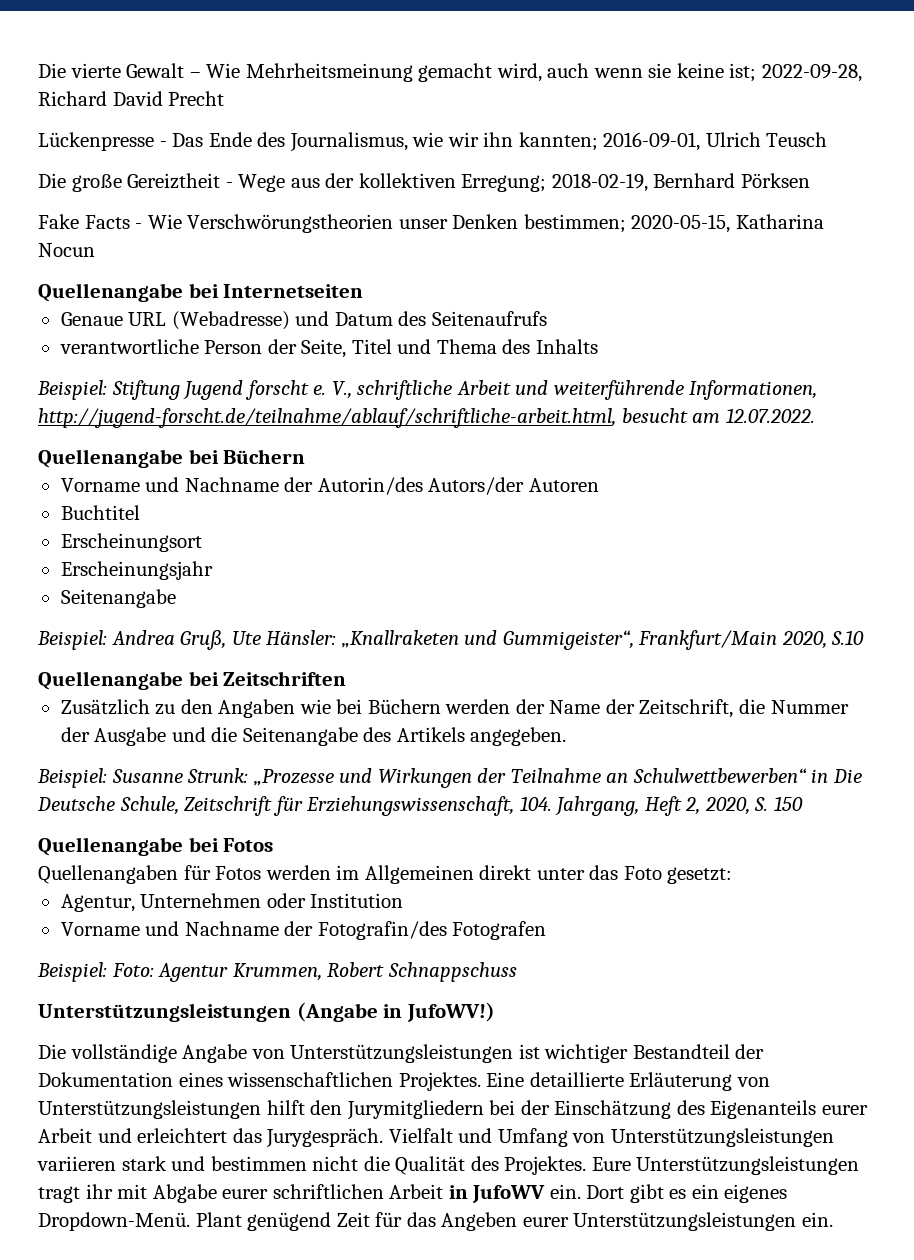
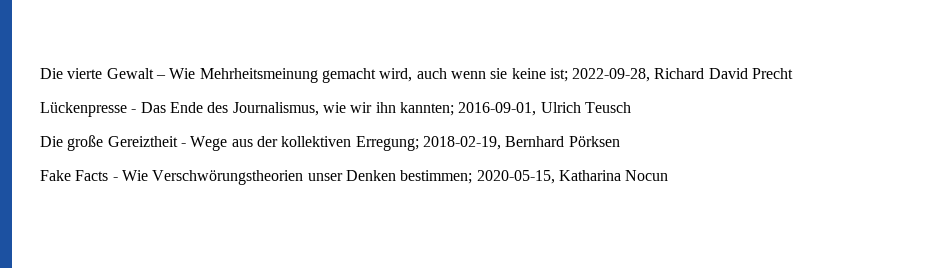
[38,283,364,302] [60,311,547,330] [59,339,598,358] [37,380,818,400] [38,408,815,428] [38,449,306,468] [60,477,599,495] [60,505,140,520] [60,533,202,552] [60,561,213,580] [60,589,176,608] [37,630,865,650] [38,671,347,690] [60,699,849,718] [60,727,567,746] [37,768,862,788] [37,796,803,816] [38,837,274,856] [38,865,733,884] [60,893,404,912] [60,921,547,940] [37,962,517,982] [38,1002,495,1022] [38,1044,765,1063] [38,1072,770,1091] [38,1100,868,1120] [38,1128,834,1148] [37,1156,860,1175] [38,1184,788,1203] [38,1212,833,1231] // Quellenangabe bei Internetseiten // Genaue URL (Webadresse) und Datum des Seitenaufrufs // verantwortliche Person der Seite, Titel und Thema des Inhalts // Beispiel: Stiftung Jugend forscht e. V., schriftliche Arbeit und weiterführende Informationen, http://jugend-forscht.de/teilnahme/ablauf/schriftliche-arbeit.html, besucht am 12.07.2022. // Quellenangabe bei Büchern // Vorname und Nachname der Autorin/des Autors/der Autoren // Buchtitel // Erscheinungsort // Erscheinungsjahr // Seitenangabe // Beispiel: Andrea Gruß, Ute Hänsler: „Knallraketen und Gummigeister“, Frankfurt/Main 2020, S.10 // Quellenangabe bei Zeitschriften // Zusätzlich zu den Angaben wie bei Büchern werden der Name der Zeitschrift, die Nummer der Ausgabe und die Seitenangabe des Artikels angegeben. // Beispiel: Susanne Strunk: „Prozesse und Wirkungen der Teilnahme an Schulwettbewerben“ in Die Deutsche Schule, Zeitschrift für Erziehungswissenschaft, 104. Jahrgang, Heft 2, 2020, S. 150 // Quellenangabe bei Fotos // Quellenangaben für Fotos werden im Allgemeinen direkt unter das Foto gesetzt: // Agentur, Unternehmen oder Institution // Vorname und Nachname der Fotografin/des Fotografen // Beispiel: Foto: Agentur Krummen, Robert Schnappschuss // Unterstützungsleistungen (Angabe in JufoWV!) // Die vollständige Angabe von Unterstützungsleistungen ist wichtiger Bestandteil der Dokumentation eines wissenschaftlichen Projektes. Eine detaillierte Erläuterung von Unterstützungsleistungen hilft den Jurymitgliedern bei der Einschätzung des Eigenanteils eurer Arbeit und erleichtert das Jurygespräch. Vielfalt und Umfang von Unterstützungsleistungen variieren stark und bestimmen nicht die Qualität des Projektes. Eure Unterstützungsleistungen tragt ihr mit Abgabe eurer schriftlichen Arbeit in JufoWV ein. Dort gibt es ein eigenes Dropdown-Menü. Plant genügend Zeit für das Angeben eurer Unterstützungsleistungen ein. -> (669, 175) none

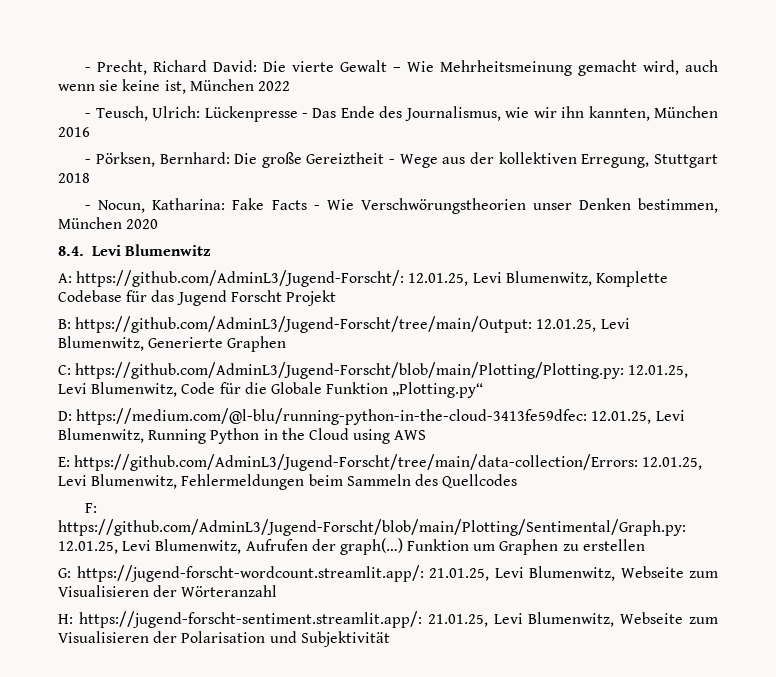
(40, 73) none -> [85,60,258,75] - Precht, Richard David:
[549,68,794,82] ist; 2022-09-28, Richard David Precht // -> [164,79,290,94] [85,106,201,121] ist, München 2022 // - Teusch, Ulrich:
[399,102,631,116] kannten; 2016-09-01, Ulrich Teusch // -> [588,106,718,121] [58,127,90,137] [85,152,230,167] kannten, München 2016 // - Pörksen, Bernhard:
[355,136,620,151] Erregung; 2018-02-19, Bernhard Pörksen // -> [581,154,718,168] [58,173,90,183] [85,198,226,213] Erregung, Stuttgart 2018 // - Nocun, Katharina:
[400,170,669,184] bestimmen; 2020-05-15, Katharina Nocun -> [638,198,718,213] [58,217,159,229] [58,244,211,256] [58,270,668,287] [58,290,336,306] [58,316,630,333] [58,336,287,352] [58,362,689,379] [58,382,484,398] [58,408,685,425] [58,428,427,444] [58,454,703,471] [58,474,518,490] [85,503,98,513] [58,519,686,536] [58,538,645,555] [58,565,718,582] [58,585,278,597] [58,611,718,628] [58,631,390,647] bestimmen, München 2020 // 8.4. Levi Blumenwitz // A: https://github.com/AdminL3/Jugend-Forscht/: 12.01.25, Levi Blumenwitz, Komplette Codebase für das Jugend Forscht Projekt // B: https://github.com/AdminL3/Jugend-Forscht/tree/main/Output: 12.01.25, Levi Blumenwitz, Generierte Graphen // C: https://github.com/AdminL3/Jugend-Forscht/blob/main/Plotting/Plotting.py: 12.01.25, Levi Blumenwitz, Code für die Globale Funktion „Plotting.py“ // D: https://medium.com/@l-blu/running-python-in-the-cloud-3413fe59dfec: 12.01.25, Levi Blumenwitz, Running Python in the Cloud using AWS // E: https://github.com/AdminL3/Jugend-Forscht/tree/main/data-collection/Errors: 12.01.25, Levi Blumenwitz, Fehlermeldungen beim Sammeln des Quellcodes // F: https://github.com/AdminL3/Jugend-Forscht/blob/main/Plotting/Sentimental/Graph.py: 12.01.25, Levi Blumenwitz, Aufrufen der graph(…) Funktion um Graphen zu erstellen // G: https://jugend-forscht-wordcount.streamlit.app/: 21.01.25, Levi Blumenwitz, Webseite zum Visualisieren der Wörteranzahl // H: https://jugend-forscht-sentiment.streamlit.app/: 21.01.25, Levi Blumenwitz, Webseite zum Visualisieren der Polarisation und Subjektivität

